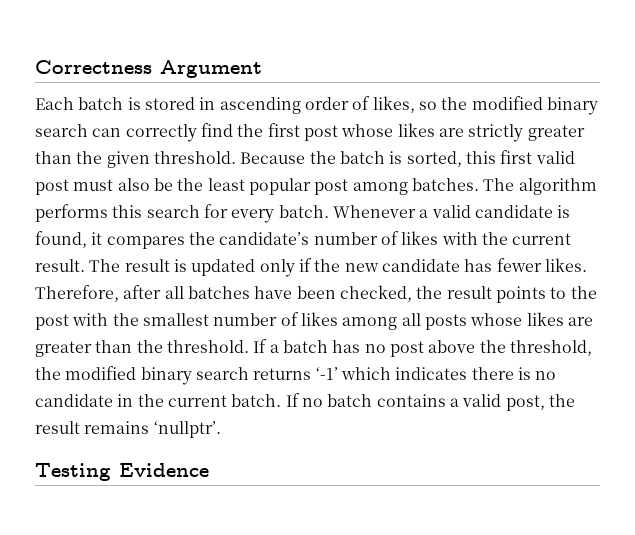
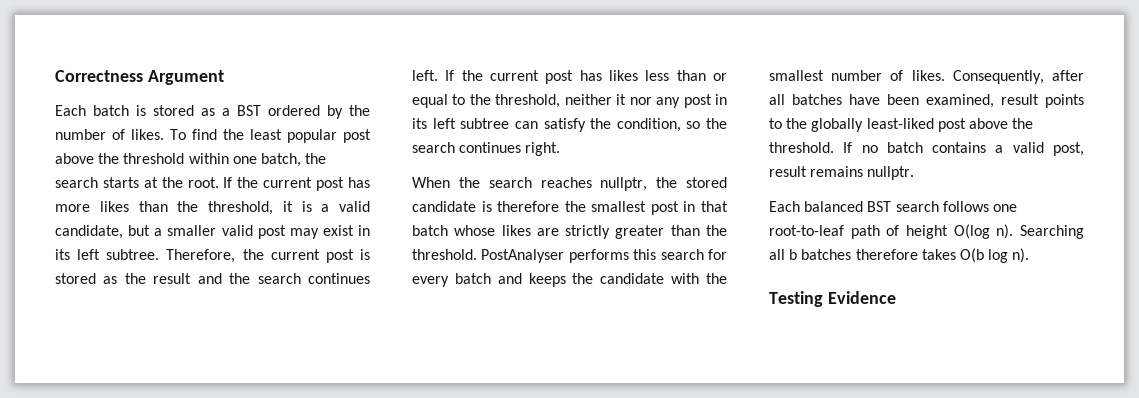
[199,96,598,115] [35,123,338,142] in ascending order of likes, so the modified binary search can correctly find the first post -> [201,105,370,119] [55,129,371,143] [55,153,327,167] [55,177,370,191] [55,201,370,215] [55,225,370,239] [55,249,370,263] [55,273,370,284] [412,70,727,84] [412,94,727,108] [412,118,727,132] [412,142,561,156] [412,177,727,191] [412,201,728,215] [412,225,448,236] as a BST ordered by the number of likes. To find the least popular post above the threshold within one batch, the search starts at the root. If the current post has more likes than the threshold, it is a valid candidate, but a smaller valid post may exist in its left subtree. Therefore, the current post is stored as the result and the search continues left. If the current post has likes less than or equal to the threshold, neither it nor any post in its left subtree can satisfy the condition, so the search continues right. // When the search reaches nullptr, the stored candidate is therefore the smallest post in that batch
[106,150,575,168] [35,178,597,195] given threshold. Because the batch is sorted, this first valid post must also be the least popular post among batches. The algorithm -> [412,249,565,263] threshold. PostAnalyser
[278,205,571,218] [35,231,572,249] [35,258,587,277] [35,285,119,302] batch. Whenever a valid candidate is found, it compares the candidate’s number of likes with the current result. The result is updated only if the new candidate has fewer likes. Therefore, -> [454,273,727,287] [769,70,1044,84] batch and keeps the candidate with the smallest number of likes. Consequently,
[339,285,443,302] checked, the -> [926,94,994,108] examined,
[35,312,593,330] [35,339,592,357] [35,366,557,385] [35,394,282,407] post with the smallest number of likes among all posts whose likes are greater than the threshold. If a batch has no post above the threshold, the modified binary search returns ‘-1’ which indicates there is no candidate in the current batch. -> [811,118,1034,132] [769,142,834,153] globally least-liked post above the threshold.
[548,394,575,407] the -> (1084, 149) none
[153,421,221,438] ‘nullptr’. -> [867,166,915,180] [769,201,1017,212] [769,224,1084,239] [769,248,1030,263] nullptr. // Each balanced BST search follows one root-to-leaf path of height O(log n). Searching all b batches therefore takes O(b log n).

